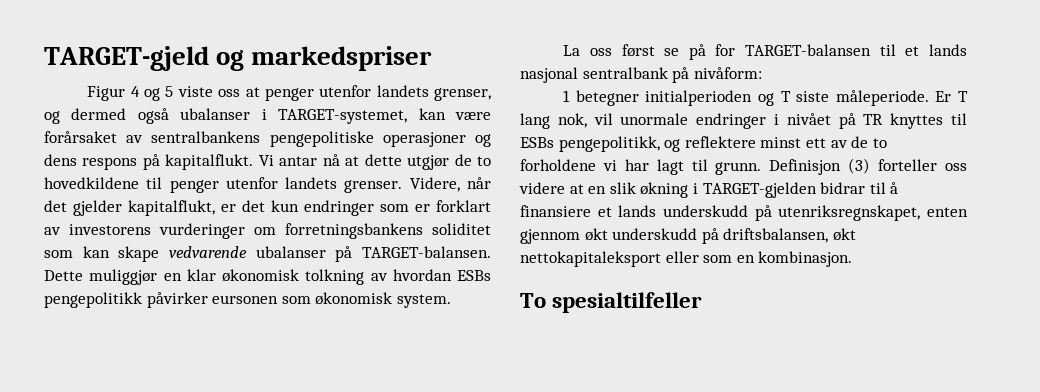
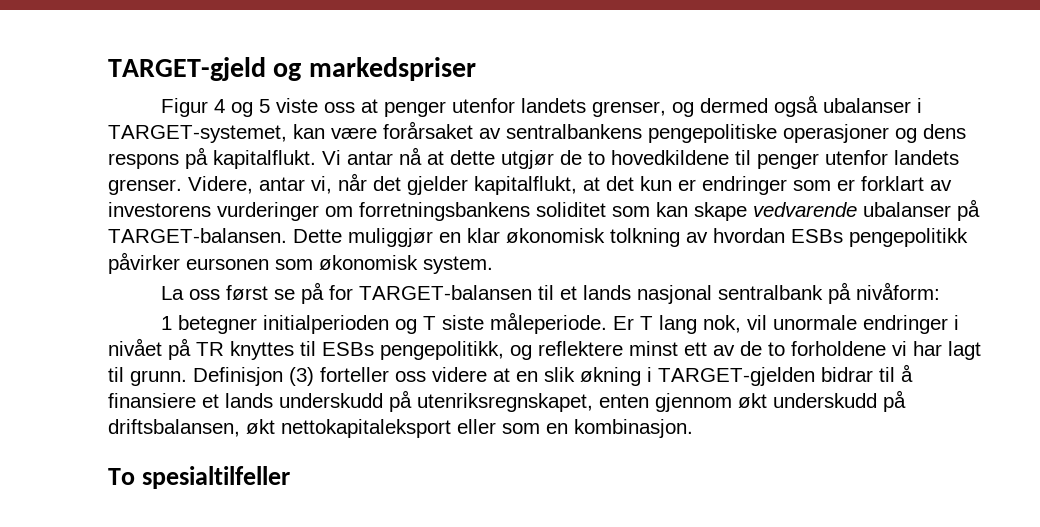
(460, 184) none -> [259,176,332,194] antar vi,
[221,204,236,212] er -> [583,177,600,191] at
(299, 206) none -> [678,179,696,191] er

